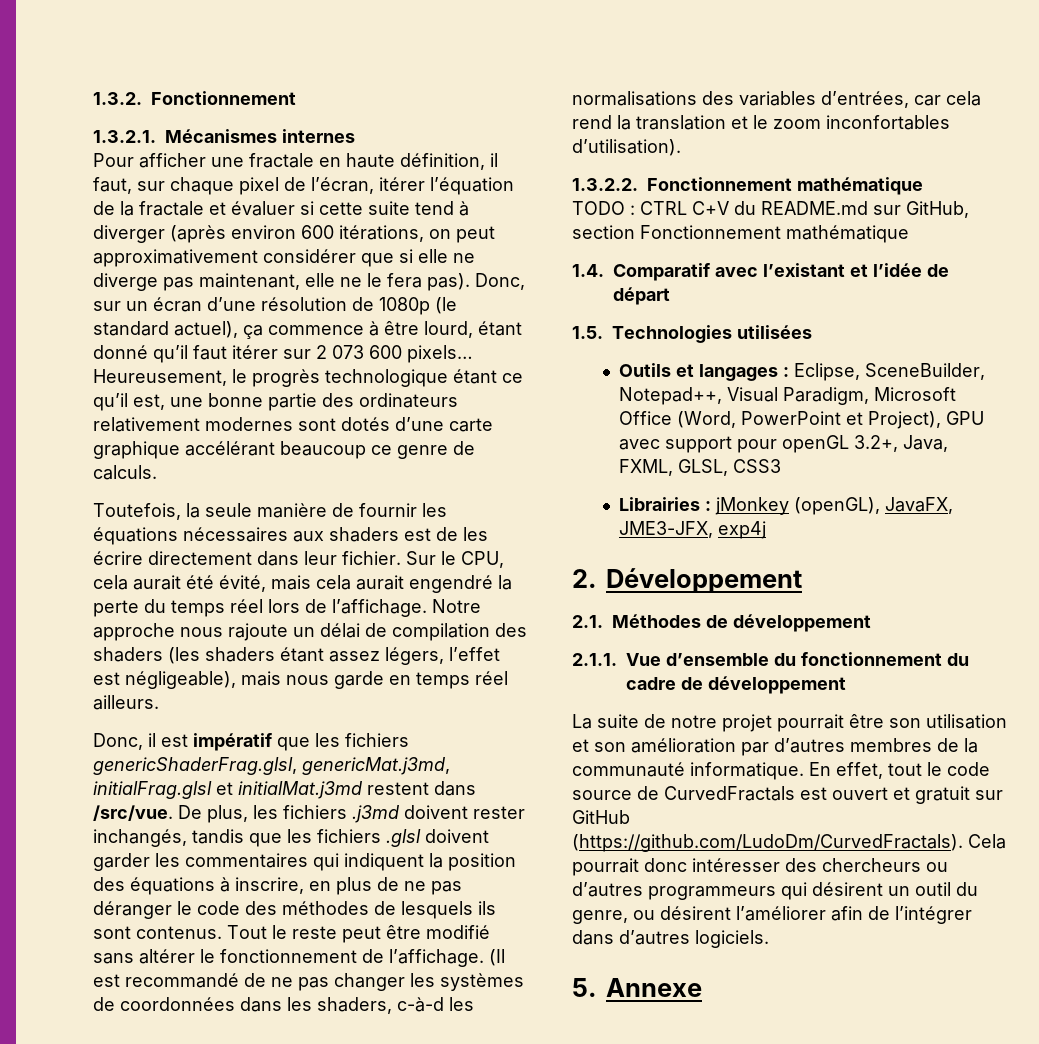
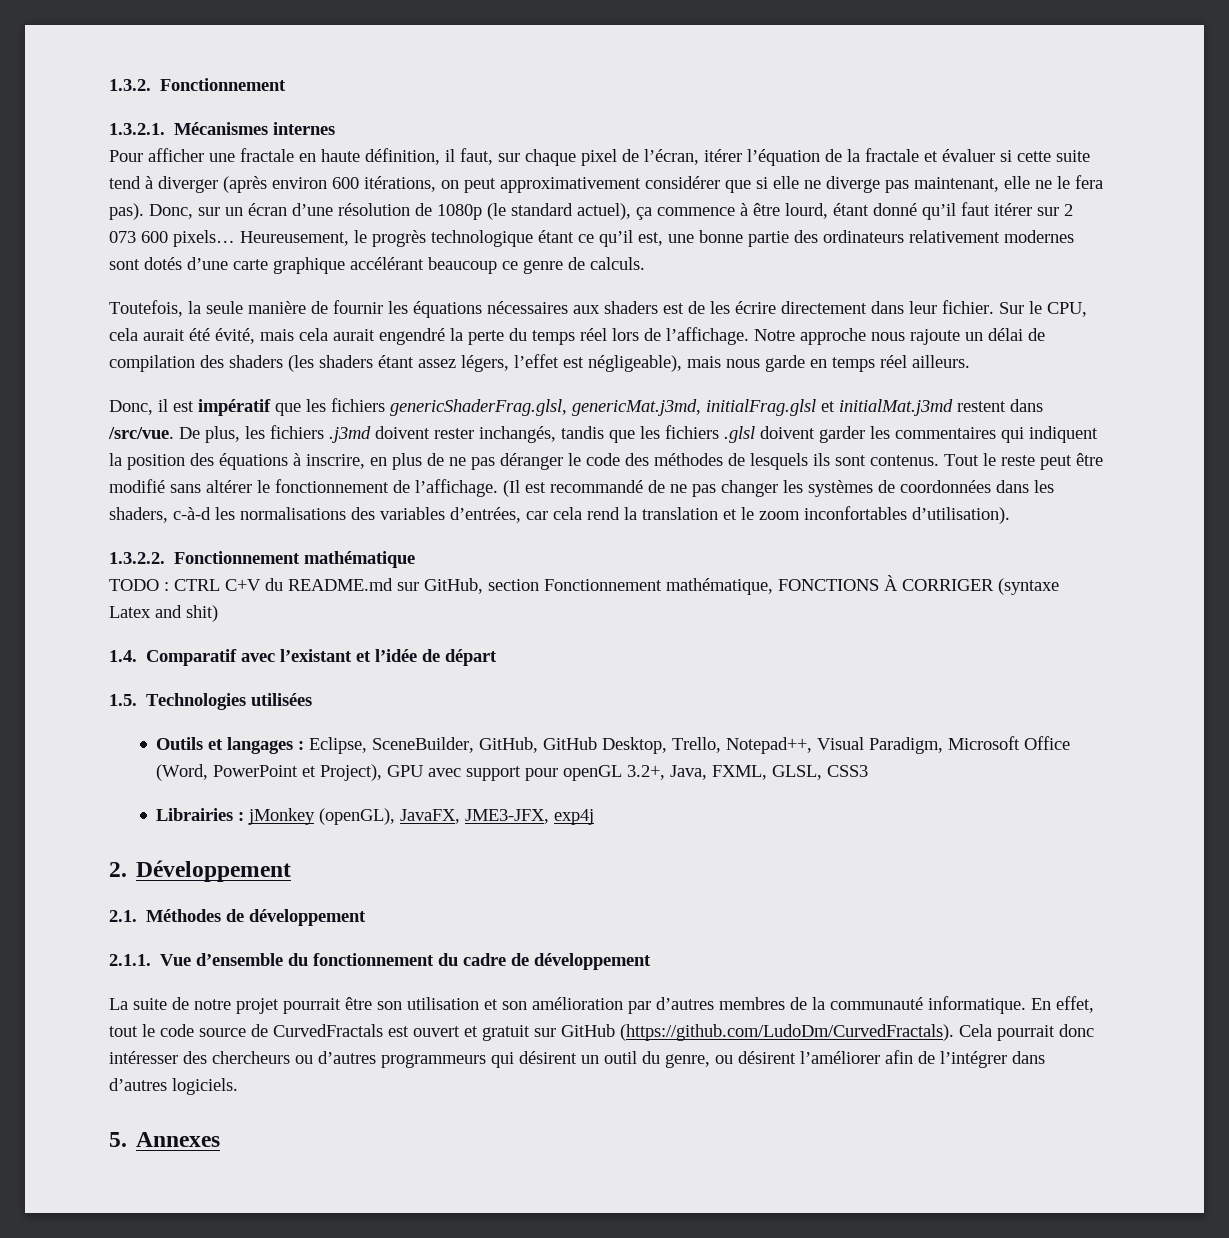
[786,225,909,243] mathématique -> [666,575,1059,595] [109,605,218,622] mathématique, FONCTIONS À CORRIGER (syntaxe Latex and shit)
(986, 371) none -> [479,737,722,754] GitHub, GitHub Desktop, Trello,
[606,978,702,997] Annexe -> [136,1132,221,1147] Annexes

